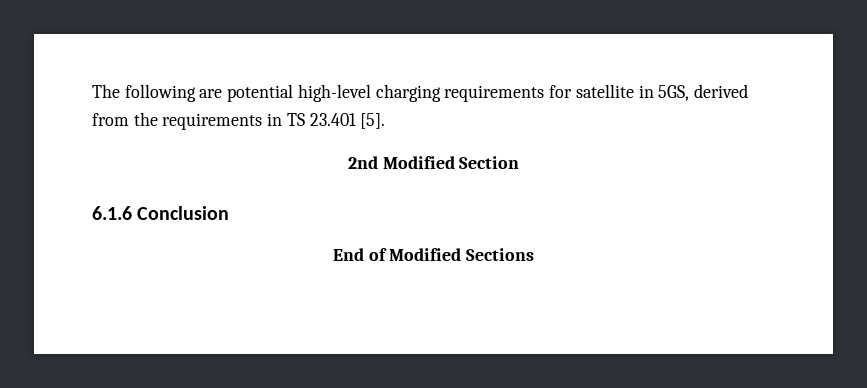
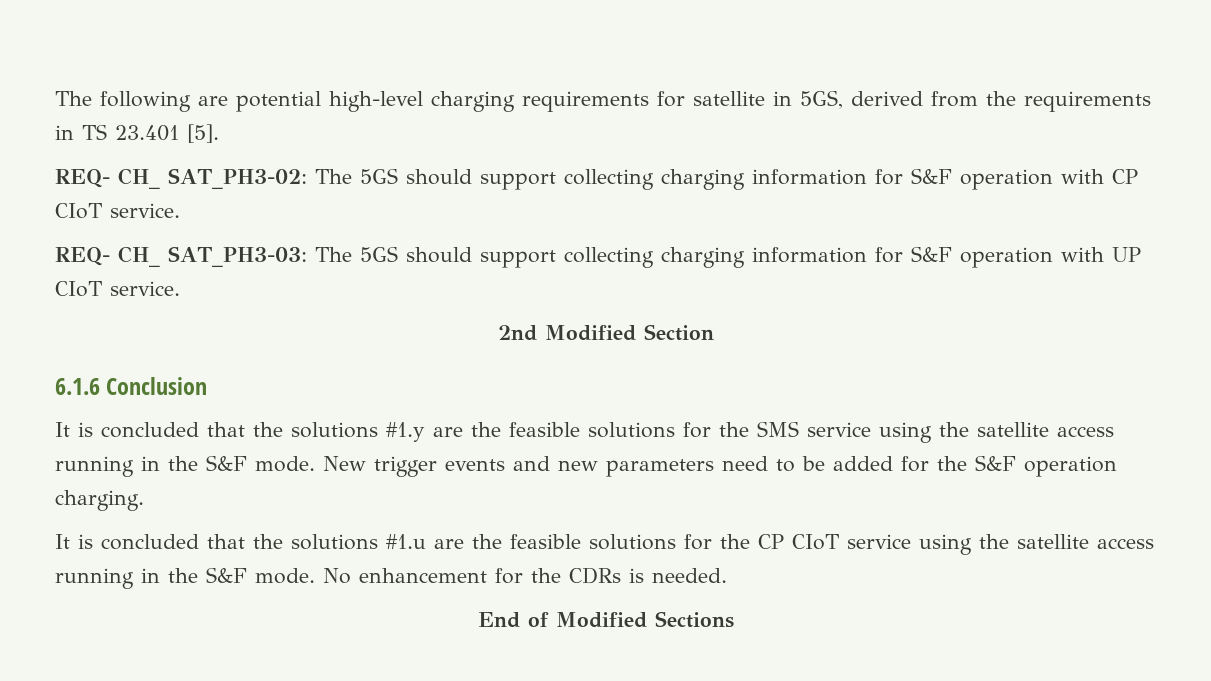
(386, 121) none -> [55,168,1138,190] [55,203,180,219] [55,246,1141,268] [55,281,180,297] // REQ- CH_ SAT_PH3-02: The 5GS should support collecting charging information for S&F operation with CP CIoT service. // REQ- CH_ SAT_PH3-03: The 5GS should support collecting charging information for S&F operation with UP CIoT service.
(230, 213) none -> [55,421,1114,443] [55,455,1117,477] [55,490,144,511] [55,534,1154,555] [55,567,727,589] // It is concluded that the solutions #1.y are the feasible solutions for the SMS service using the satellite access running in the S&F mode. New trigger events and new parameters need to be added for the S&F operation charging. // It is concluded that the solutions #1.u are the feasible solutions for the CP CIoT service using the satellite access running in the S&F mode. No enhancement for the CDRs is needed.

